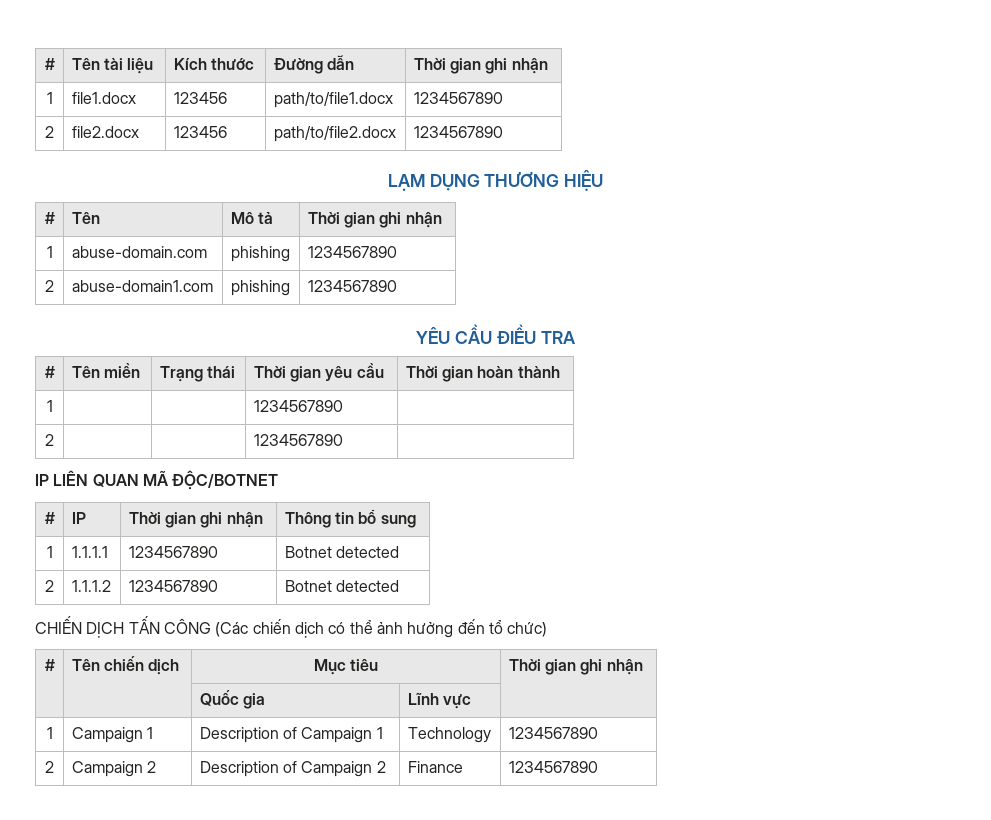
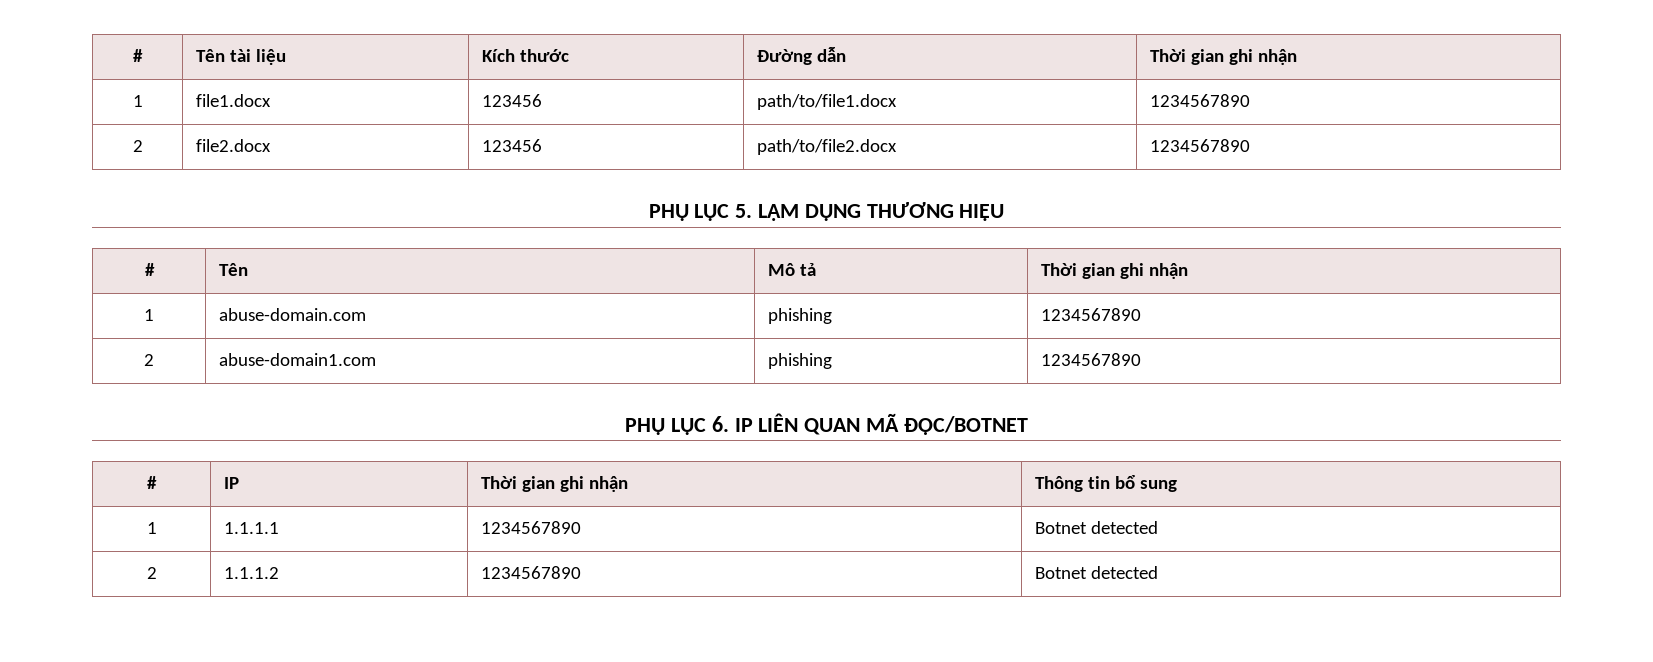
(503, 132) none -> [648,204,753,221] PHỤ LỤC 5.
[416,324,576,344] [44,366,55,378] [71,363,140,378] [159,366,235,382] [253,363,384,382] [405,366,560,382] [46,400,53,412] [253,400,343,412] [45,434,54,446] [253,434,343,446] YÊU CẦU ĐIỀU TRA // # | Tên miền | Trạng thái | Thời gian yêu cầu | Thời gian hoàn thành // 1 | | | 1234567890 | // 2 | | | 1234567890 | // -> [625,416,729,435] PHỤ LỤC 6.
[35,616,548,638] [44,659,55,671] [71,656,180,675] [313,659,379,675] [508,659,643,675] [199,690,265,709] [407,692,471,709] [46,727,53,739] [71,727,153,743] [199,727,383,743] [407,727,491,743] [508,727,598,739] [45,761,54,773] [71,761,156,777] [199,761,386,777] [407,761,463,773] [508,761,598,773] // CHIẾN DỊCH TẤN CÔNG (Các chiến dịch có thể ảnh hưởng đến tổ chức) // # | Tên chiến dịch | Mục tiêu | Thời gian ghi nhận // | | Quốc gia | Lĩnh vực | // 1 | Campaign 1 | Description of Campaign 1 | Technology | 1234567890 // 2 | Campaign 2 | Description of Campaign 2 | Finance | 1234567890 -> (1158, 572) none

